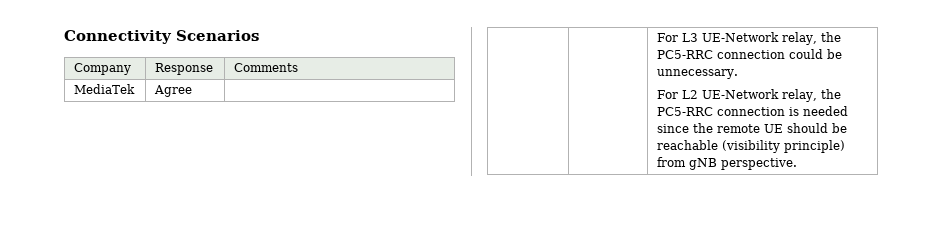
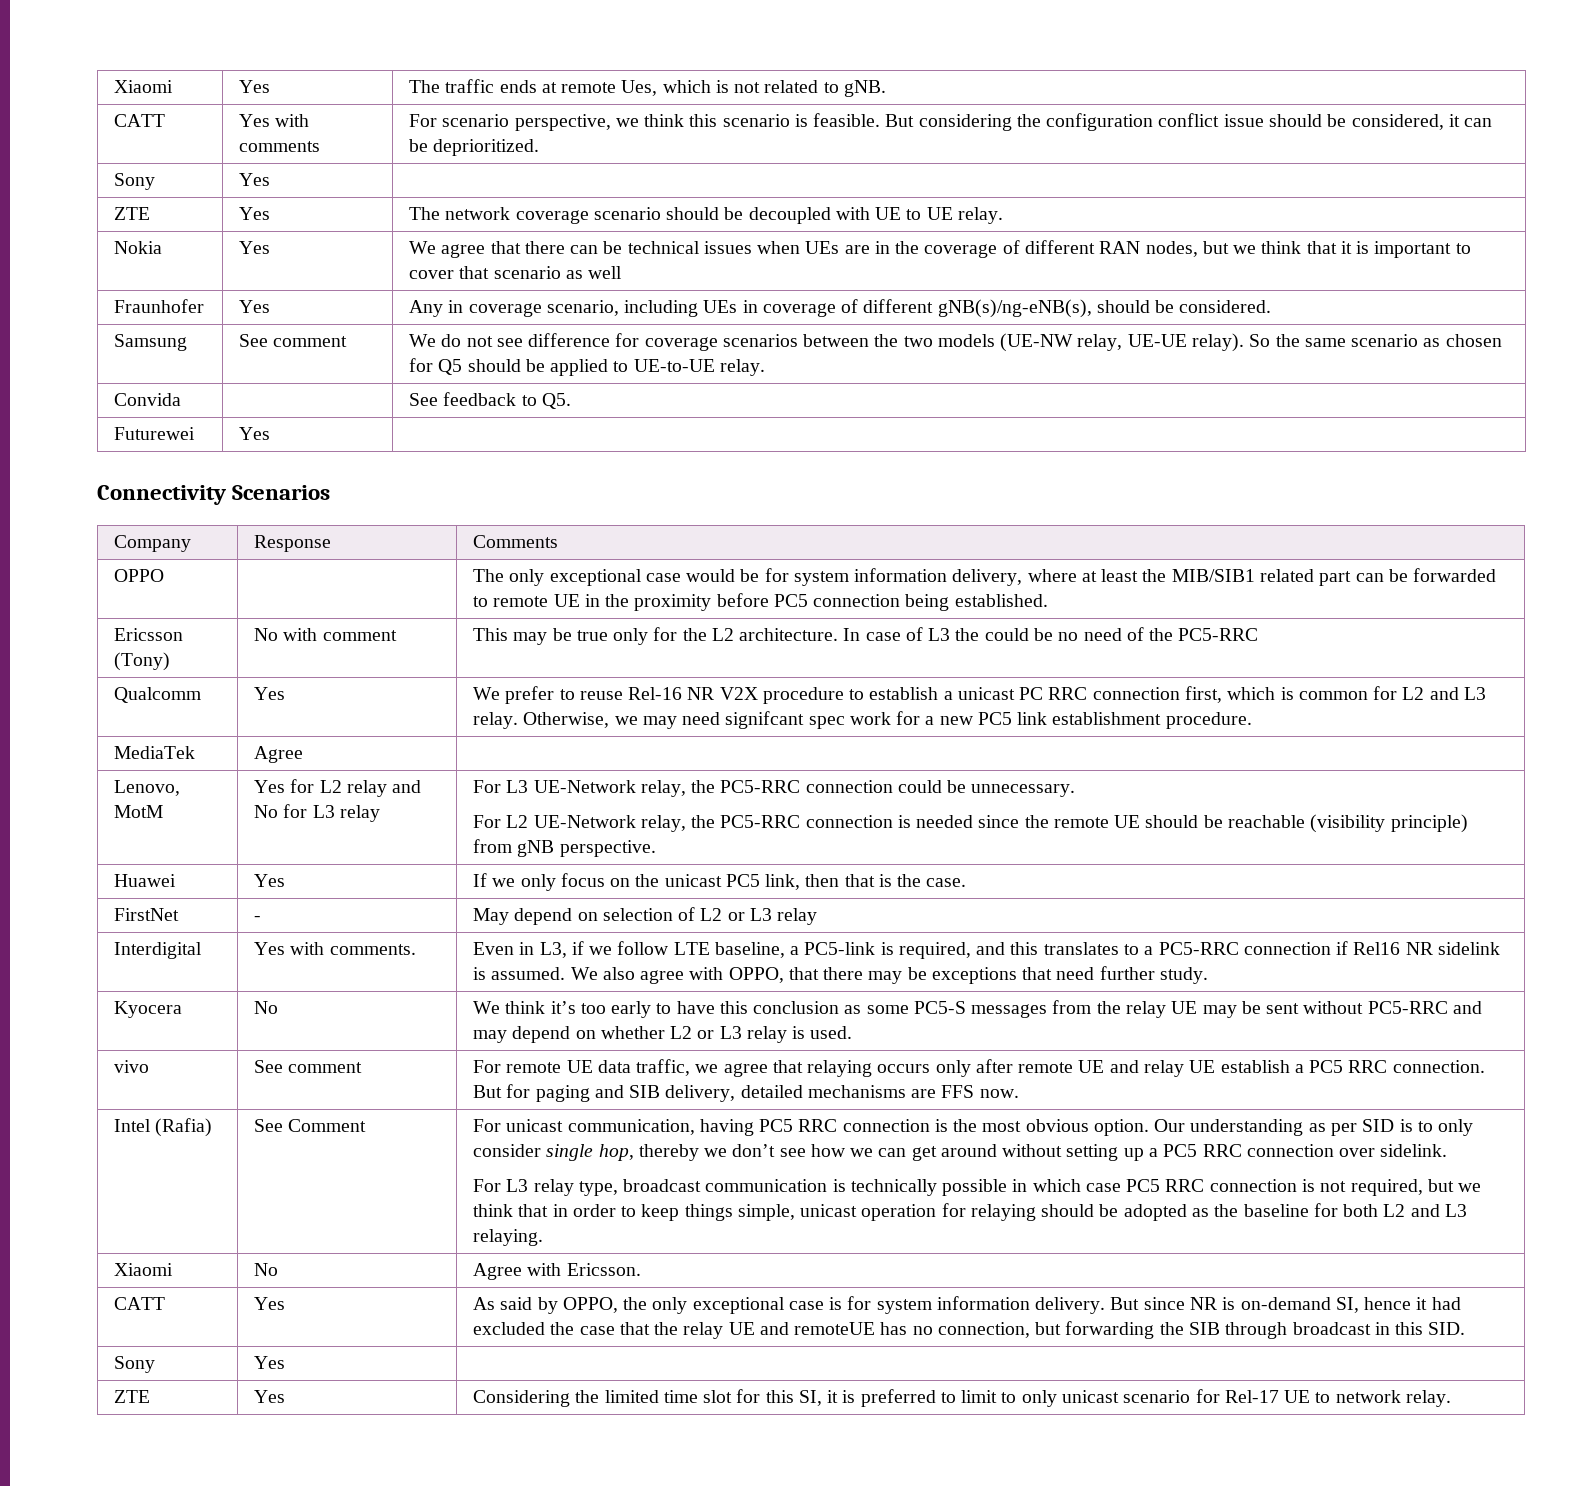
(64, 37) none -> [114,80,174,93] [239,80,271,93] [409,79,886,97] [114,114,166,127] [239,114,310,127] [239,141,321,152] [409,113,1493,131] [409,139,540,156] [114,173,156,190] [239,173,271,186] [114,207,151,220] [239,207,271,220] [409,207,1003,224] [114,241,163,254] [239,241,271,254] [409,240,1471,258] [409,266,623,279] [114,299,205,313] [239,300,271,313] [409,299,1272,318] [114,334,188,351] [239,334,348,347] [409,333,1502,352] [409,358,765,376] [114,393,182,406] [409,392,571,409] [114,427,196,440] [239,427,271,440] Xiaomi | Yes | The traffic ends at remote Ues, which is not related to gNB. // CATT | Yes with comments | For scenario perspective, we think this scenario is feasible. But considering the configuration conflict issue should be considered, it can be deprioritized. // Sony | Yes | // ZTE | Yes | The network coverage scenario should be decoupled with UE to UE relay. // Nokia | Yes | We agree that there can be technical issues when UEs are in the coverage of different RAN nodes, but we think that it is important to cover that scenario as well // Fraunhofer | Yes | Any in coverage scenario, including UEs in coverage of different gNB(s)/ng-eNB(s), should be considered. // Samsung | See comment | We do not see difference for coverage scenarios between the two models (UE-NW relay, UE-UE relay). So the same scenario as chosen for Q5 should be applied to UE-to-UE relay. // Convida | | See feedback to Q5. // Futurewei | Yes | //
[74,84,136,94] [154,85,193,97] MediaTek | Agree | // | -> [114,569,165,582] [473,568,1497,586] [473,593,1048,611] [114,628,184,641] [114,652,171,671] [254,628,397,641] [473,627,1259,645] [114,687,202,703] [254,687,286,700] [473,686,1486,704] [473,711,1252,729] [114,746,196,759] [254,746,304,763] [114,780,181,796] [114,805,164,818] [254,779,422,797] [254,804,380,822] OPPO | | The only exceptional case would be for system information delivery, where at least the MIB/SIB1 related part can be forwarded to remote UE in the proximity before PC5 connection being established. // Ericsson (Tony) | No with comment | This may be true only for the L2 architecture. In case of L3 the could be no need of the PC5-RRC // Qualcomm | Yes | We prefer to reuse Rel-16 NR V2X procedure to establish a unicast PC RRC connection first, which is common for L2 and L3 relay. Otherwise, we may need signifcant spec work for a new PC5 link establishment procedure. // MediaTek | Agree | // Lenovo, MotM | Yes for L2 relay and No for L3 relay
(798, 164) none -> [114,874,177,887] [254,874,286,887] [473,873,967,891] [114,908,180,921] [254,916,262,921] [473,907,818,925] [114,942,203,959] [254,942,416,955] [473,941,1500,959] [473,966,1209,984] [114,1001,183,1018] [254,1001,279,1014] [473,1000,1482,1018] [473,1026,853,1043] [114,1060,150,1073] [254,1060,363,1073] [473,1059,1485,1077] [473,1084,1019,1102] [114,1118,213,1137] [254,1119,367,1132] [473,1119,1474,1136] [473,1144,1448,1161] [473,1179,1482,1196] [473,1203,1467,1221] [473,1229,544,1246] [114,1263,174,1276] [254,1263,279,1276] [473,1263,641,1280] [114,1297,166,1310] [254,1297,286,1310] [473,1296,1461,1314] [473,1321,1466,1339] [114,1356,156,1373] [254,1356,286,1369] [114,1390,151,1403] [254,1390,286,1403] [473,1389,1451,1407] // Huawei | Yes | If we only focus on the unicast PC5 link, then that is the case. // FirstNet | - | May depend on selection of L2 or L3 relay // Interdigital | Yes with comments. | Even in L3, if we follow LTE baseline, a PC5-link is required, and this translates to a PC5-RRC connection if Rel16 NR sidelink is assumed. We also agree with OPPO, that there may be exceptions that need further study. // Kyocera | No | We think it’s too early to have this conclusion as some PC5-S messages from the relay UE may be sent without PC5-RRC and may depend on whether L2 or L3 relay is used. // vivo | See comment | For remote UE data traffic, we agree that relaying occurs only after remote UE and relay UE establish a PC5 RRC connection. But for paging and SIB delivery, detailed mechanisms are FFS now. // Intel (Rafia) | See Comment | For unicast communication, having PC5 RRC connection is the most obvious option. Our understanding as per SID is to only consider single hop, thereby we don’t see how we can get around without setting up a PC5 RRC connection over sidelink. // For L3 relay type, broadcast communication is technically possible in which case PC5 RRC connection is not required, but we think that in order to keep things simple, unicast operation for relaying should be adopted as the baseline for both L2 and L3 relaying. // Xiaomi | No | Agree with Ericsson. // CATT | Yes | As said by OPPO, the only exceptional case is for system information delivery. But since NR is on-demand SI, hence it had excluded the case that the relay UE and remoteUE has no connection, but forwarding the SIB through broadcast in this SID. // Sony | Yes | // ZTE | Yes | Considering the limited time slot for this SI, it is preferred to limit to only unicast scenario for Rel-17 UE to network relay.

